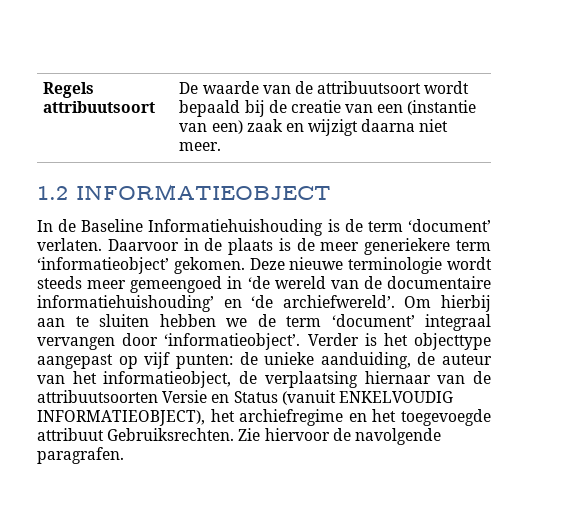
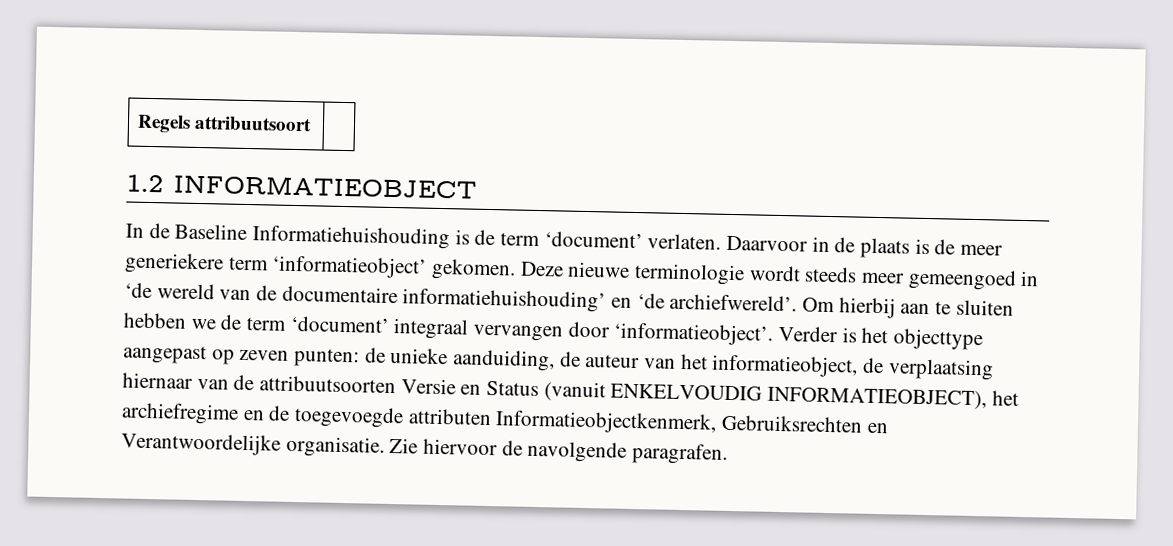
[179,81,470,94] [179,100,477,117] [179,119,449,136] [179,142,222,151] De waarde van de attribuutsoort wordt bepaald bij de creatie van een (instantie van een) zaak en wijzigt daarna niet meer. -> (313, 123) none
[144,352,171,369] vijf -> [239,349,290,361] zeven
[372,409,492,426] [37,428,235,441] het toegevoegde attribuut Gebruiksrechten. -> [268,405,888,435] [121,432,385,458] de toegevoegde attributen Informatieobjectkenmerk, Gebruiksrechten en Verantwoordelijke organisatie.

